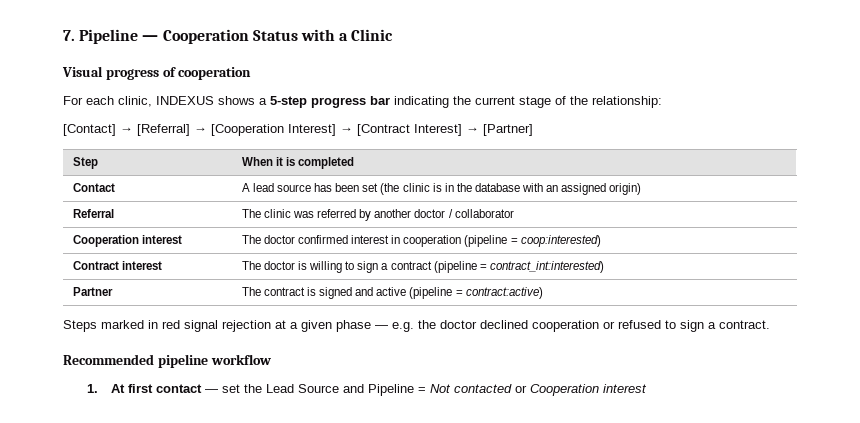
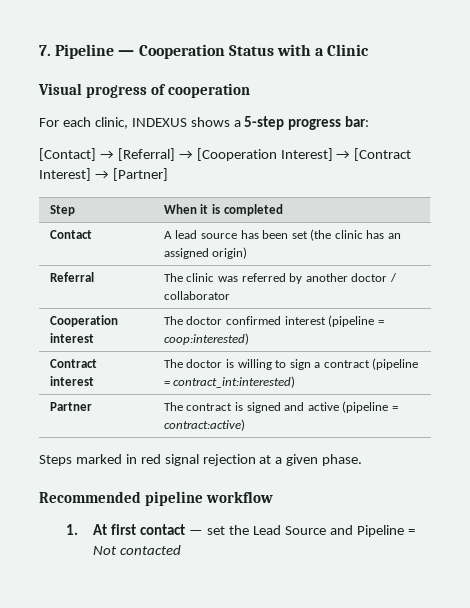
[370,96,662,108] bar indicating the current stage of the relationship: -> [345,116,370,127] bar:
[432,183,544,192] is in the database with -> [366,230,385,239] has
[391,235,462,247] in cooperation -> (326, 320) none
[336,320,770,332] phase — e.g. the doctor declined cooperation or refused to sign a contract. -> [322,454,363,466] phase.
[515,384,648,396] or Cooperation interest -> (182, 550) none

